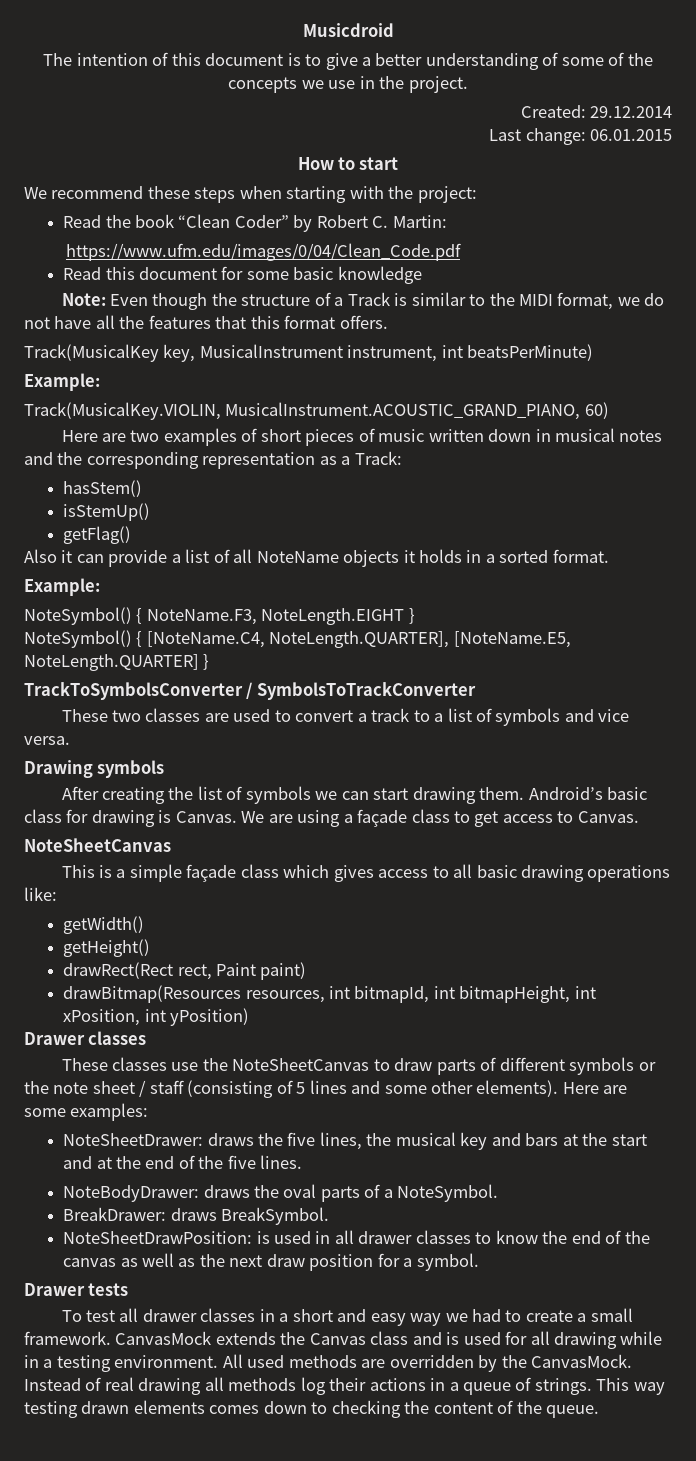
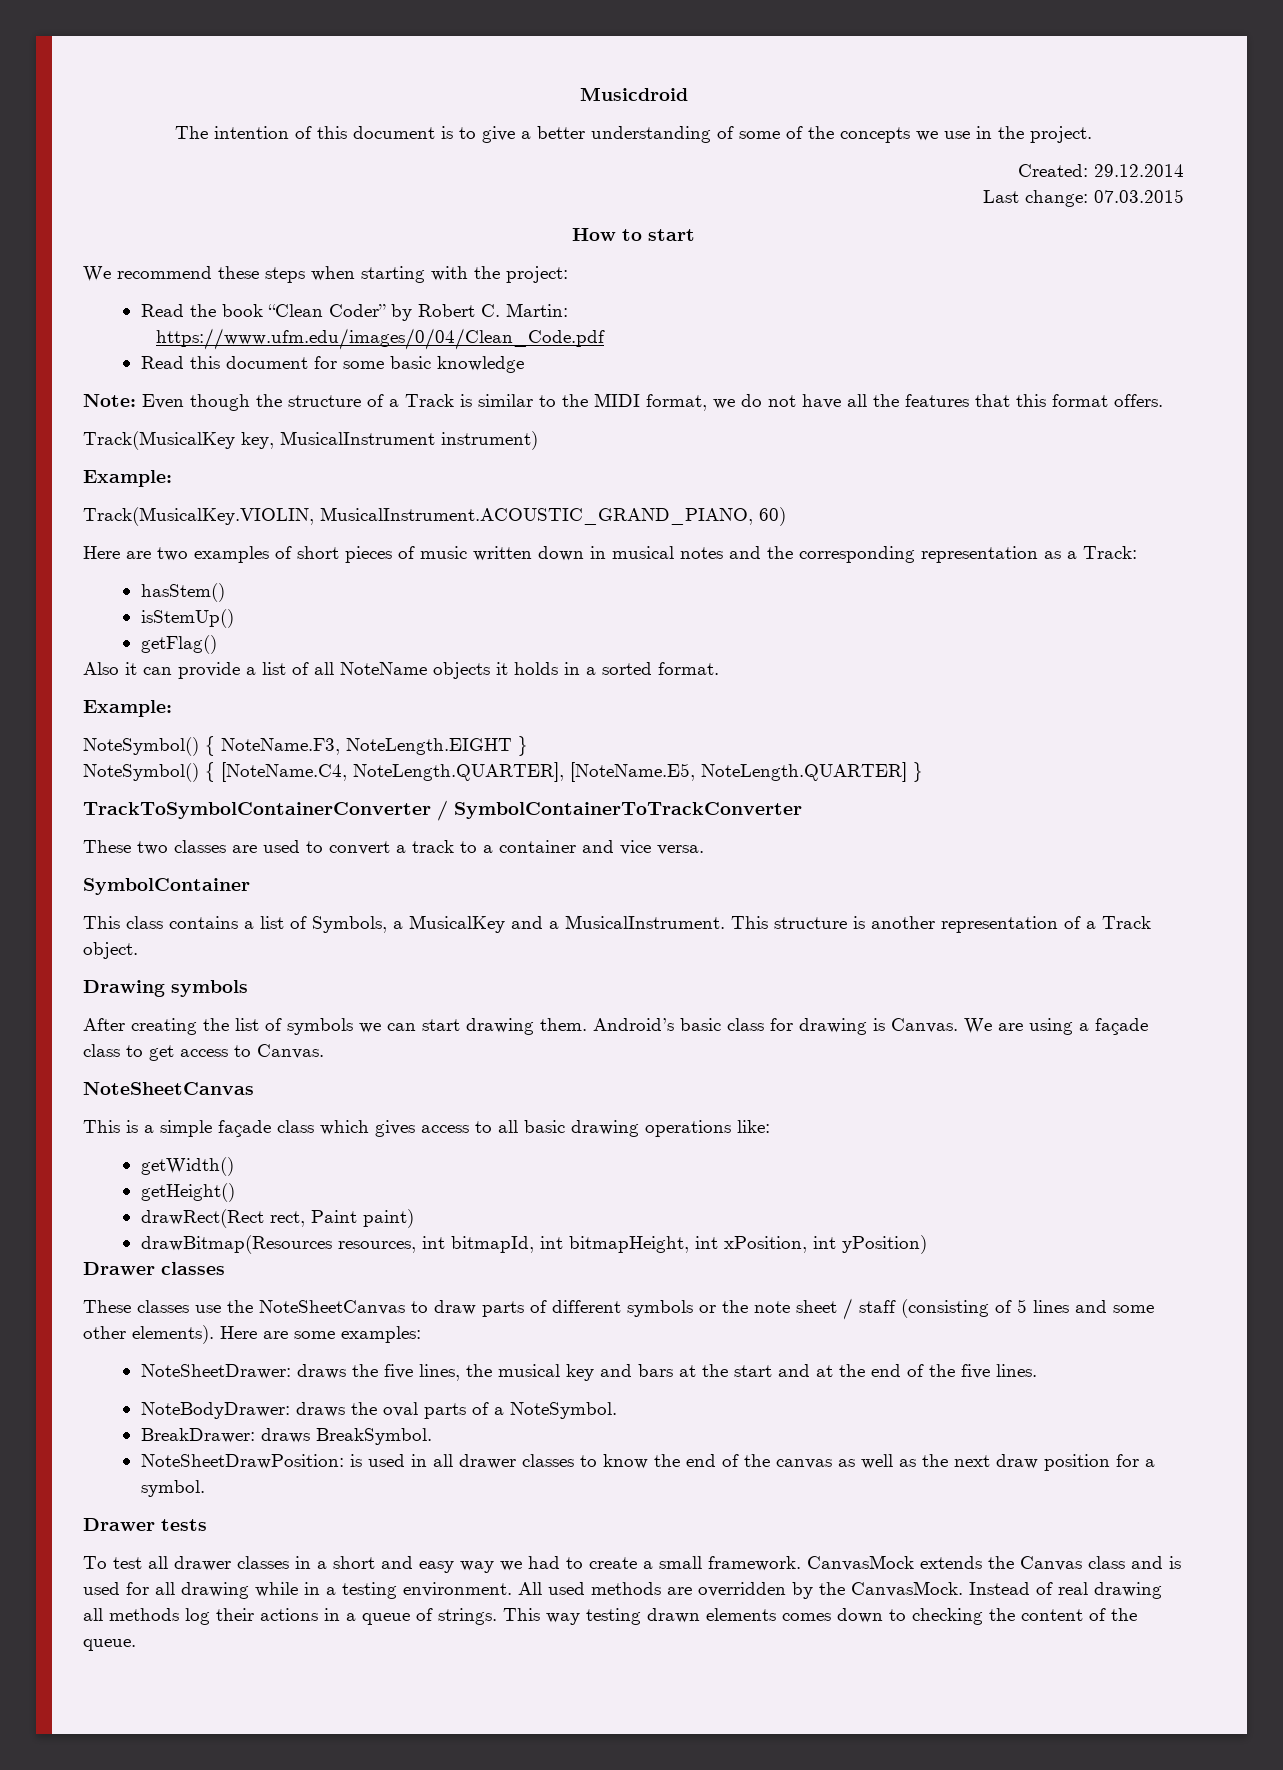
[590,129,673,141] 06.01.2015 -> [1094,189,1184,203] 07.03.2015
[347,344,594,362] instrument, int beatsPerMinute) -> [441,431,538,450] instrument)
[24,682,476,700] TrackToSymbolsConverter / SymbolsToTrackConverter -> [83,800,802,821] TrackToSymbolContainerConverter / SymbolContainerToTrackConverter
[447,708,561,726] list of symbols -> [499,840,576,853] container
(70, 740) none -> [83,878,250,895] [83,915,1151,933] [83,942,138,959] // SymbolContainer // This class contains a list of Symbols, a MusicalKey and a MusicalInstrument. This structure is another representation of a Track object.

